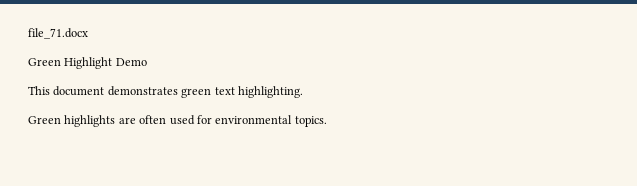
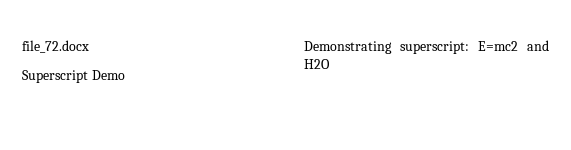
[28,28,88,39] [28,57,147,69] [28,86,303,98] [28,115,327,127] file_71.docx // Green Highlight Demo // This document demonstrates green text highlighting. // Green highlights are often used for environmental topics. -> [22,40,89,53] [22,70,125,83] [304,40,549,54] [304,59,330,69] file_72.docx // Superscript Demo // Demonstrating superscript: E=mc2 and H2O

